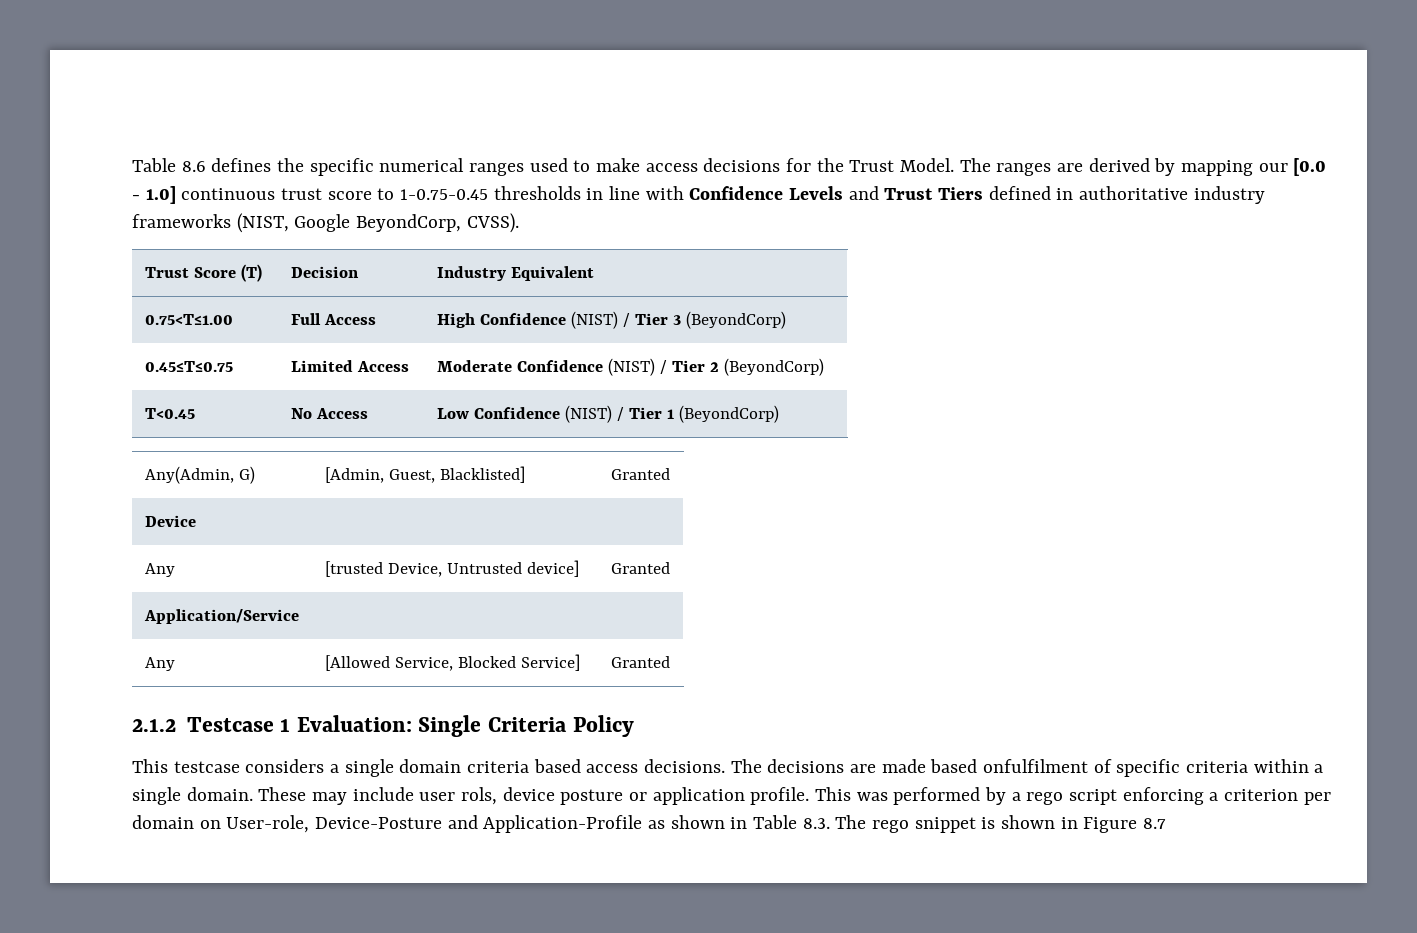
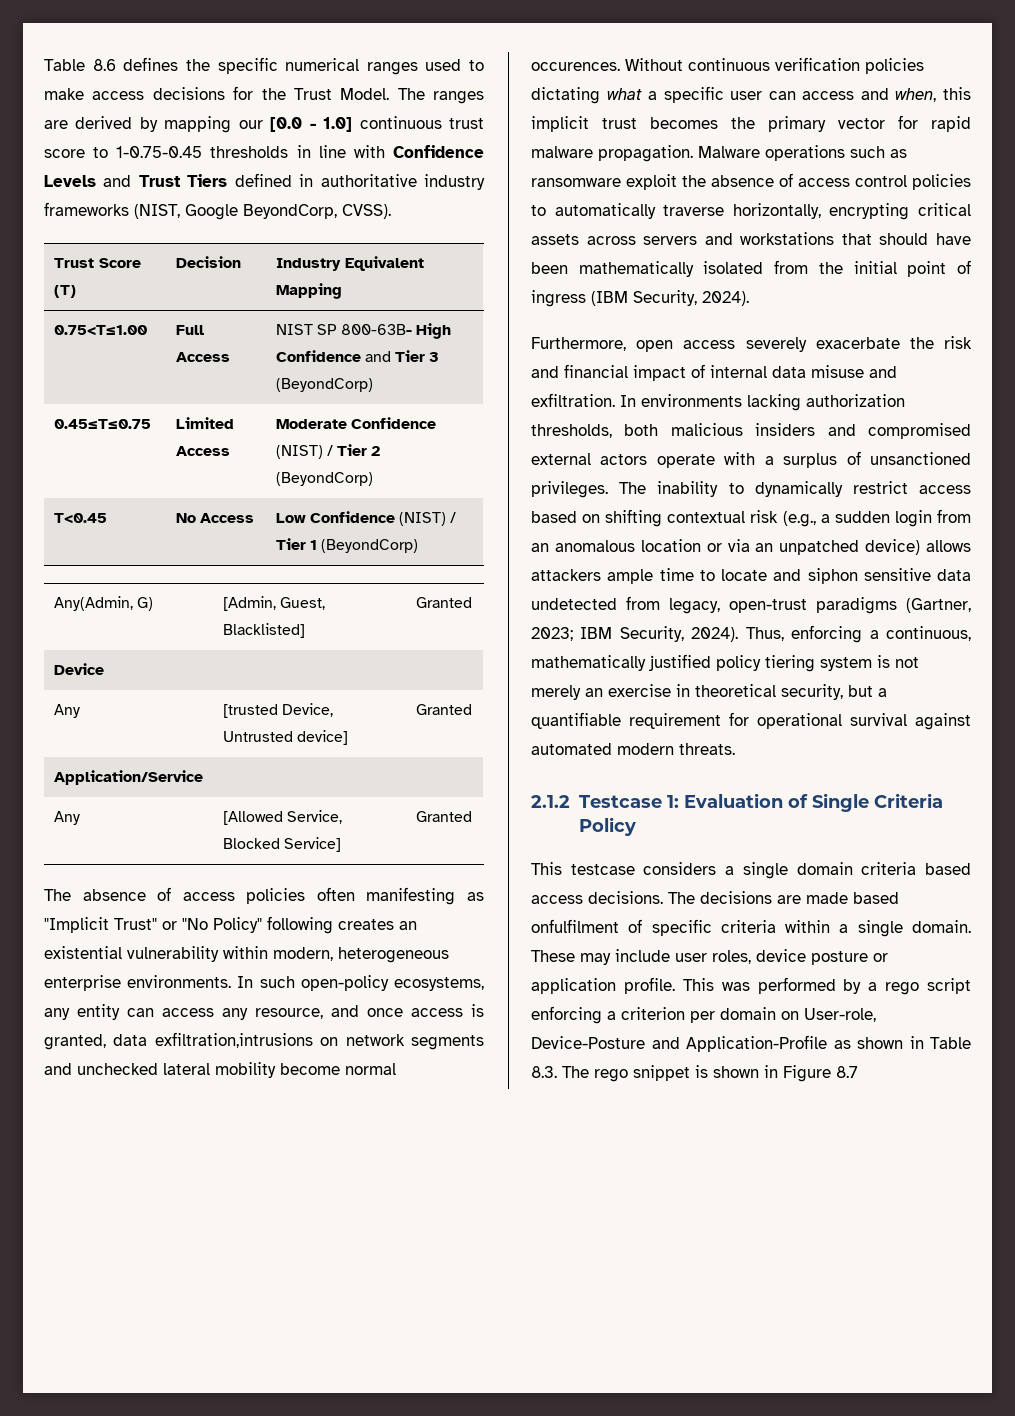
(594, 273) none -> [275,283,342,299] Mapping
[436,311,631,329] High Confidence (NIST) / -> [275,323,452,339] [275,350,392,362] NIST SP 800-63B- High Confidence and
(670, 662) none -> [44,887,484,905] [44,916,417,934] [44,946,449,963] [44,975,484,991] [44,1004,484,1020] [44,1032,484,1050] [44,1062,396,1078] [531,57,924,74] [531,86,971,104] [531,115,971,132] [531,145,907,162] [531,173,971,190] [531,203,971,220] [531,232,971,245] [531,260,971,277] [531,290,749,307] [531,336,972,352] [531,364,897,381] [531,393,905,411] [531,423,971,439] [531,451,971,468] [531,481,971,498] [531,509,971,527] [531,539,971,555] [531,568,971,584] [531,596,971,614] [531,625,971,643] [531,654,919,672] [531,684,887,700] [531,712,971,730] [531,743,735,755] // The absence of access policies often manifesting as "Implicit Trust" or "No Policy" following creates an existential vulnerability within modern, heterogeneous enterprise environments. In such open-policy ecosystems, any entity can access any resource, and once access is granted, data exfiltration,intrusions on network segments and unchecked lateral mobility become normal occurences. Without continuous verification policies dictating what a specific user can access and when, this implicit trust becomes the primary vector for rapid malware propagation. Malware operations such as ransomware exploit the absence of access control policies to automatically traverse horizontally, encrypting critical assets across servers and workstations that should have been mathematically isolated from the initial point of ingress (IBM Security, 2024). // Furthermore, open access severely exacerbate the risk and financial impact of internal data misuse and exfiltration. In environments lacking authorization thresholds, both malicious insiders and compromised external actors operate with a surplus of unsanctioned privileges. The inability to dynamically restrict access based on shifting contextual risk (e.g., a sudden login from an anomalous location or via an unpatched device) allows attackers ample time to locate and siphon sensitive data undetected from legacy, open-trust paradigms (Gartner, 2023; IBM Security, 2024). Thus, enforcing a continuous, mathematically justified policy tiering system is not merely an exercise in theoretical security, but a quantifiable requirement for operational survival against automated modern threats.
[280,715,412,732] 1 Evaluation: -> [666,793,808,808] 1: Evaluation of
[461,787,498,805] rols, -> [712,950,751,964] roles,

